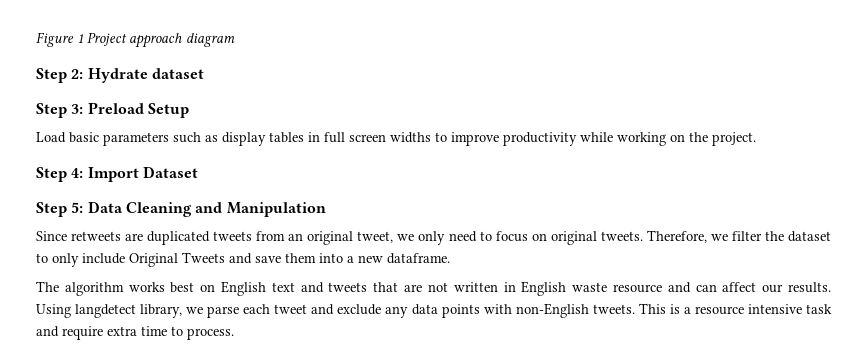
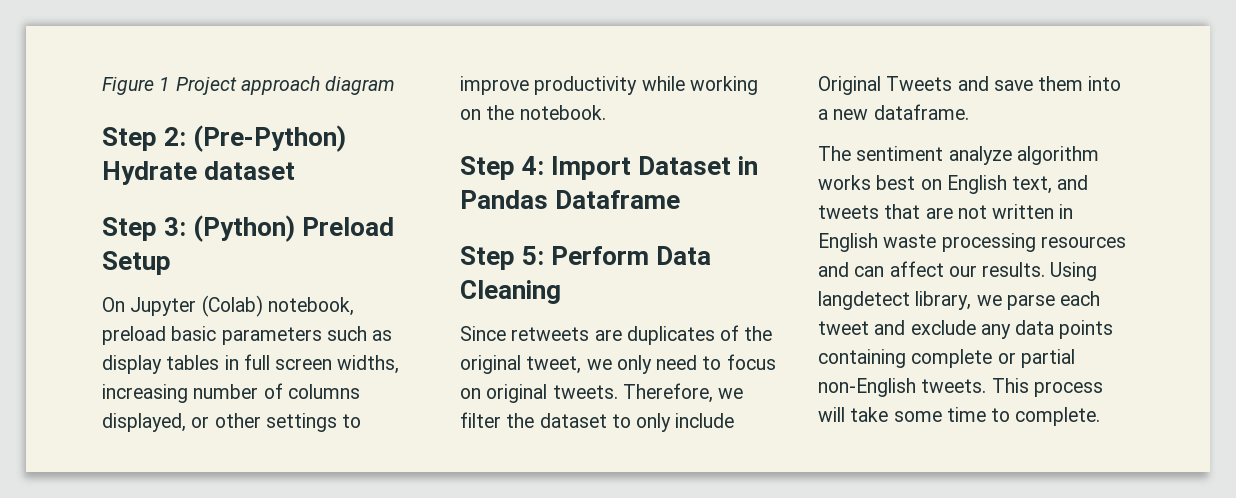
(84, 74) none -> [193,125,347,152] (Pre-Python)
(84, 109) none -> [193,215,296,242] (Python)
[36,132,66,143] Load -> [102,295,354,317] [102,326,166,345] On Jupyter (Colab) notebook, preload
[390,132,431,143] widths -> [337,355,400,374] [102,383,360,403] [102,413,337,432] widths, increasing number of columns displayed, or other settings
[712,132,756,146] project. -> [519,105,606,120] notebook.
(198, 172) none -> [738,156,759,175] [460,190,681,209] in Pandas Dataframe
(84, 207) none -> [551,246,650,265] Perform
[195,202,326,217] and Manipulation -> (561, 292) none
[147,231,304,245] duplicated tweets from an -> [626,325,773,345] duplicates of the
(59, 286) none -> [856,146,1012,165] sentiment analyze
[271,282,295,292] text -> [1012,176,1053,194] text,
[612,284,662,293] resource -> [941,233,1126,252] processing resources
[483,303,832,318] [36,326,137,340] with non-English tweets. This is a resource intensive task and require extra -> [818,349,1075,368] [818,378,1103,397] [818,407,942,422] containing complete or partial non-English tweets. This process will take some
[187,328,234,340] process. -> [1015,407,1101,426] complete.

